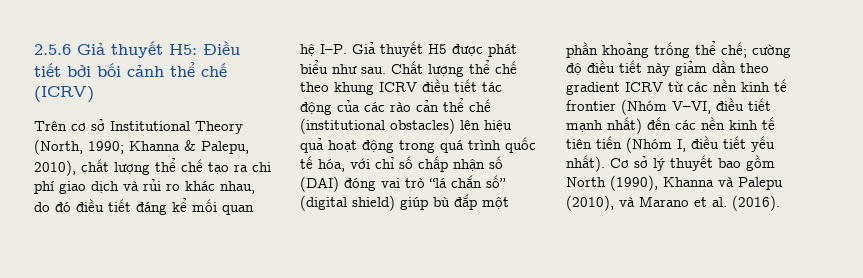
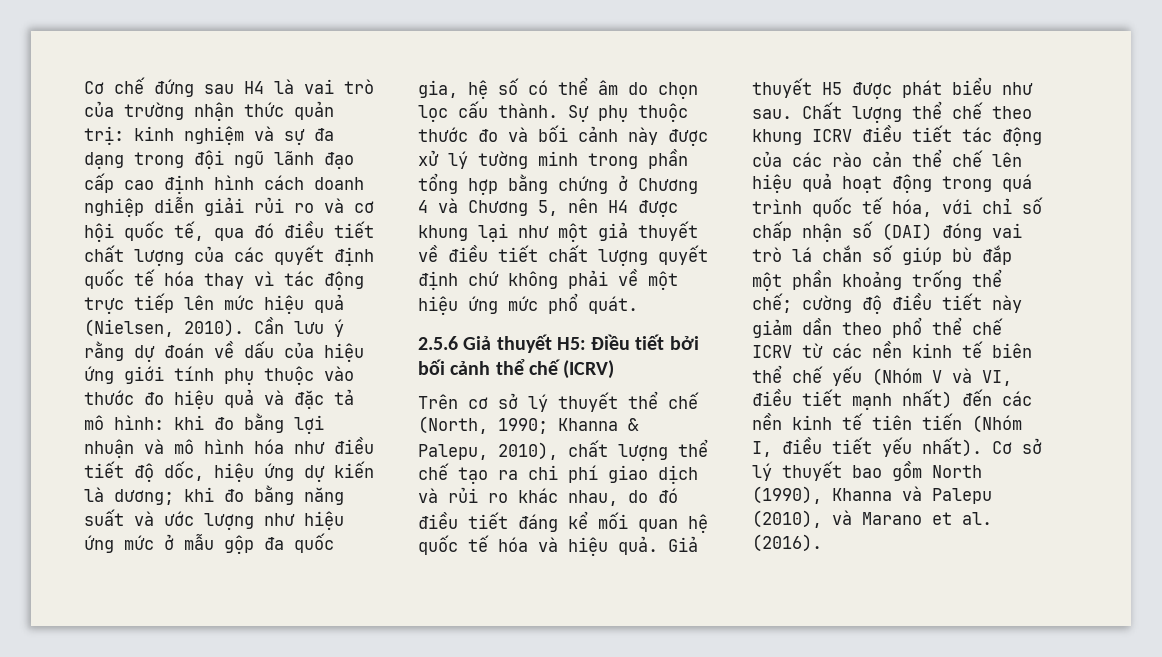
(34, 49) none -> [84,77,374,97] [84,101,334,121] [84,126,334,145] [84,150,354,169] [84,173,364,194] [84,197,374,217] [84,221,374,242] [84,245,374,266] [84,269,364,290] [84,293,344,314] [84,317,344,337] [84,341,364,362] [84,366,354,385] [84,389,354,409] [84,413,324,434] [84,437,374,458] [84,461,374,482] [84,485,344,505] [84,509,344,530] [84,533,334,554] [418,77,698,99] [418,101,688,122] [418,125,708,146] [418,149,688,169] [418,173,698,195] [418,198,678,217] [418,221,698,242] [418,245,708,266] [418,269,678,290] [418,293,638,315] Cơ chế đứng sau H4 là vai trò của trường nhận thức quản trị: kinh nghiệm và sự đa dạng trong đội ngũ lãnh đạo cấp cao định hình cách doanh nghiệp diễn giải rủi ro và cơ hội quốc tế, qua đó điều tiết chất lượng của các quyết định quốc tế hóa thay vì tác động trực tiếp lên mức hiệu quả (Nielsen, 2010). Cần lưu ý rằng dự đoán về dấu của hiệu ứng giới tính phụ thuộc vào thước đo hiệu quả và đặc tả mô hình: khi đo bằng lợi nhuận và mô hình hóa như điều tiết độ dốc, hiệu ứng dự kiến là dương; khi đo bằng năng suất và ước lượng như hiệu ứng mức ở mẫu gộp đa quốc gia, hệ số có thể âm do chọn lọc cấu thành. Sự phụ thuộc thước đo và bối cảnh này được xử lý tường minh trong phần tổng hợp bằng chứng ở Chương 4 và Chương 5, nên H4 được khung lại như một giả thuyết về điều tiết chất lượng quyết định chứ không phải về một hiệu ứng mức phổ quát. //
[110,121,243,134] Institutional Theory -> [528,391,699,412] lý thuyết thể chế
[320,44,347,54] I–P. -> [418,535,658,556] quốc tế hóa và hiệu quả.
[300,118,455,134] (institutional obstacles) -> (983, 158) none
[429,175,506,188] [300,195,395,211] “lá chắn số” (digital shield) -> [792,245,893,262] lá chắn số
[566,82,620,95] gradient -> [892,317,1003,338] phổ thể chế
[566,99,711,115] frontier (Nhóm V–VI, -> [992,343,1032,358] [752,365,1012,386] biên thể chế yếu (Nhóm V và VI,

